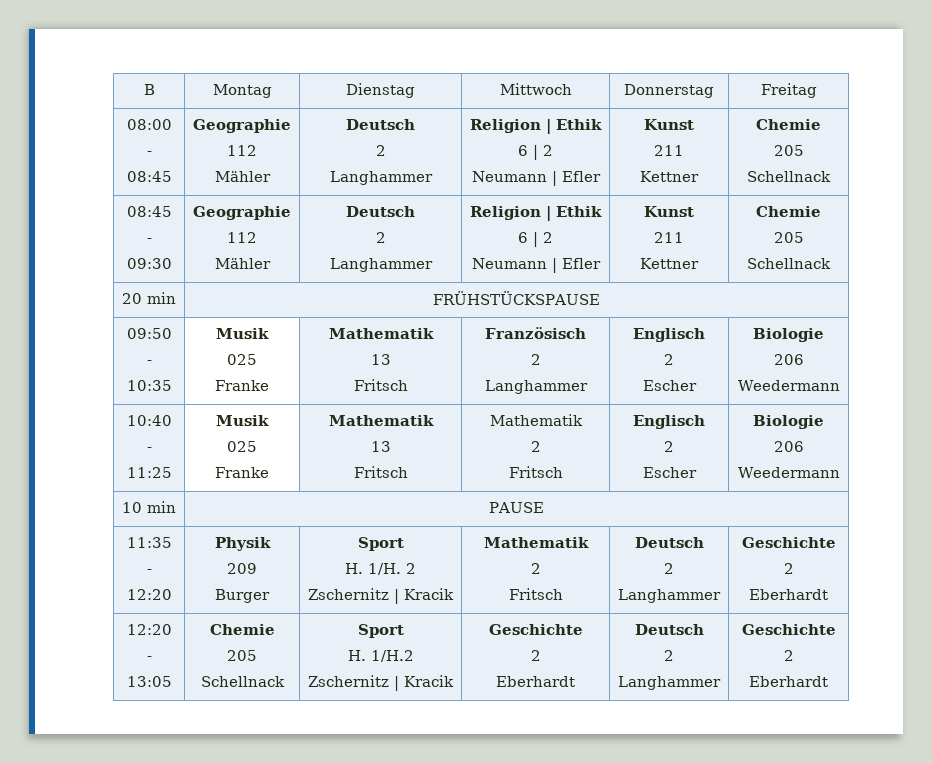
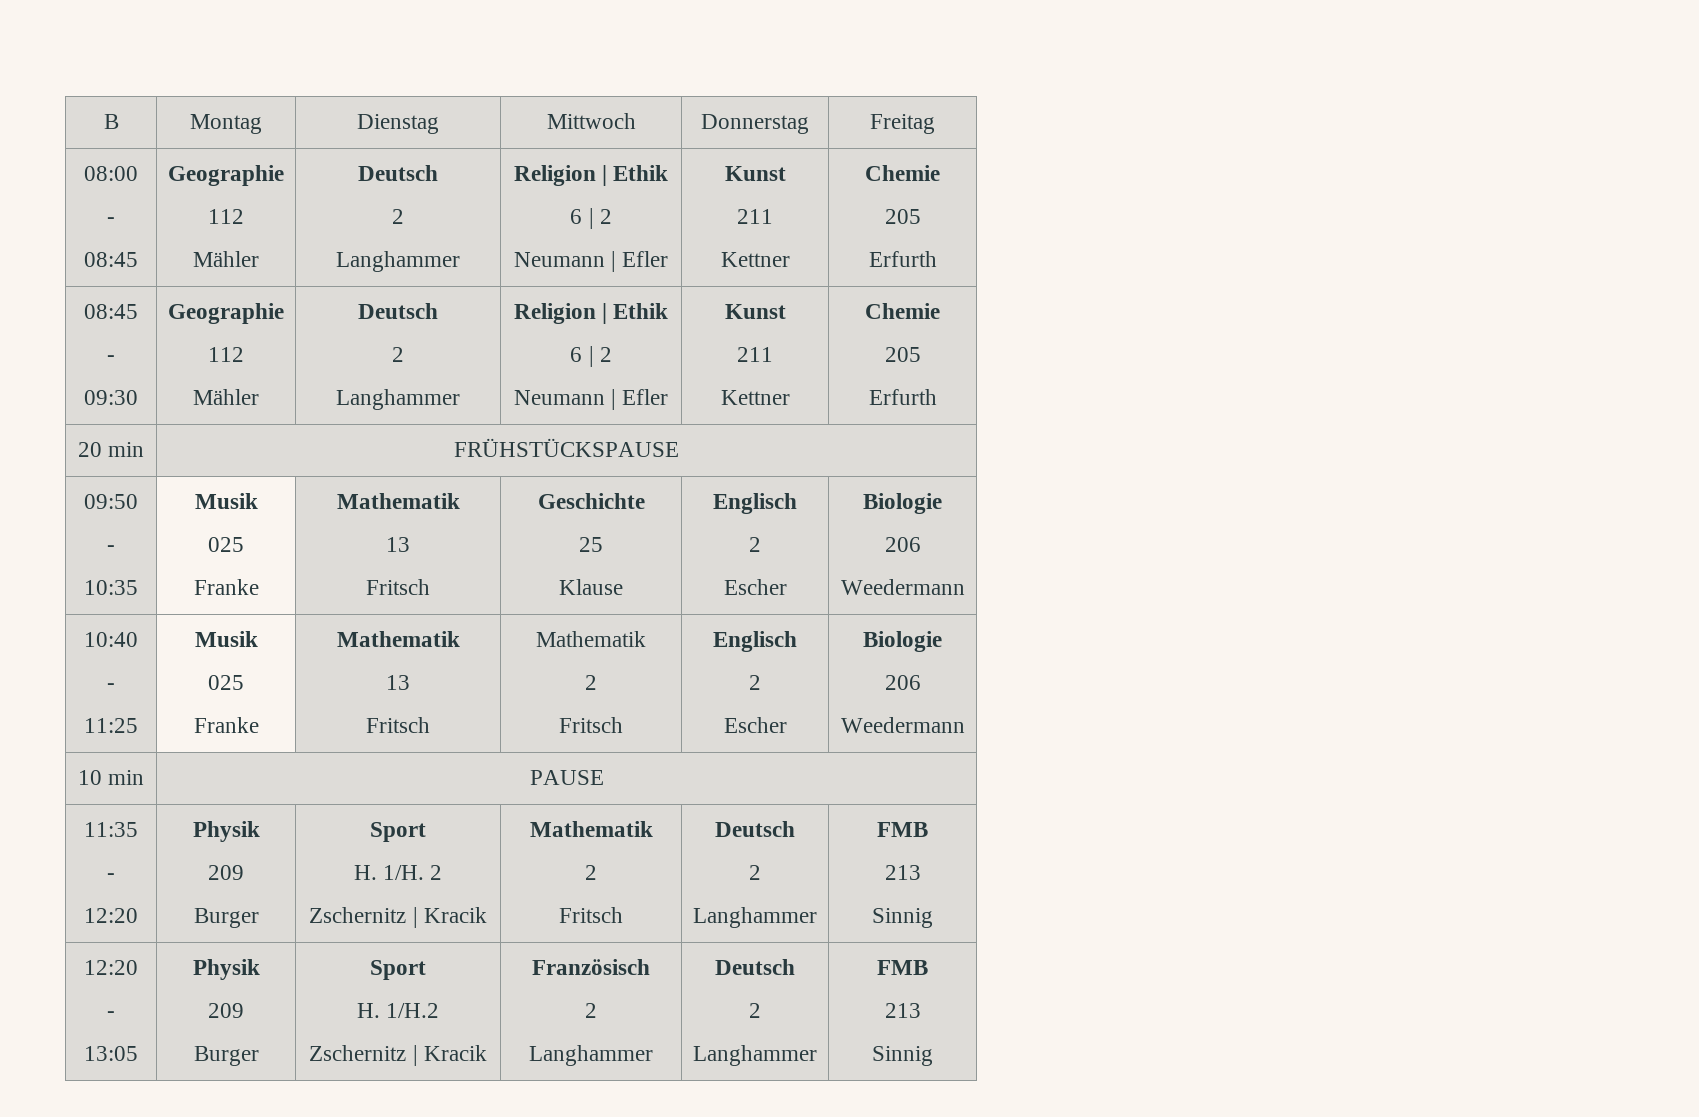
[747,171,831,182] Schellnack -> [868,251,937,267] Erfurth
[747,258,831,269] Schellnack -> [868,389,937,405] Erfurth
[485,327,586,339] [530,354,541,365] [484,380,588,394] Französisch // 2 // Langhammer -> [537,493,645,509] [579,537,603,552] [559,579,623,595] Geschichte // 25 // Klause
[741,537,836,548] [783,563,794,574] [749,589,828,600] Geschichte // 2 // Eberhardt -> [877,822,928,837] [884,865,921,880] [872,908,933,928] FMB // 213 // Sinnig
[209,624,275,635] [227,650,257,661] [200,676,285,687] Chemie // 205 // Schellnack -> [192,959,260,980] [208,1003,244,1018] [193,1046,259,1066] Physik // 209 // Burger
[488,624,583,635] [530,650,541,661] [496,676,575,687] [634,624,704,635] [664,650,674,661] [618,676,721,690] [741,624,836,635] [783,650,794,661] [749,676,828,687] Geschichte // 2 // Eberhardt | Deutsch // 2 // Langhammer | Geschichte // 2 // Eberhardt -> [532,959,650,975] [585,1003,597,1018] [529,1045,653,1066] [715,959,795,975] [749,1003,761,1018] [693,1045,817,1066] [877,960,928,975] [884,1003,921,1018] [872,1046,933,1066] Französisch // 2 // Langhammer | Deutsch // 2 // Langhammer | FMB // 213 // Sinnig

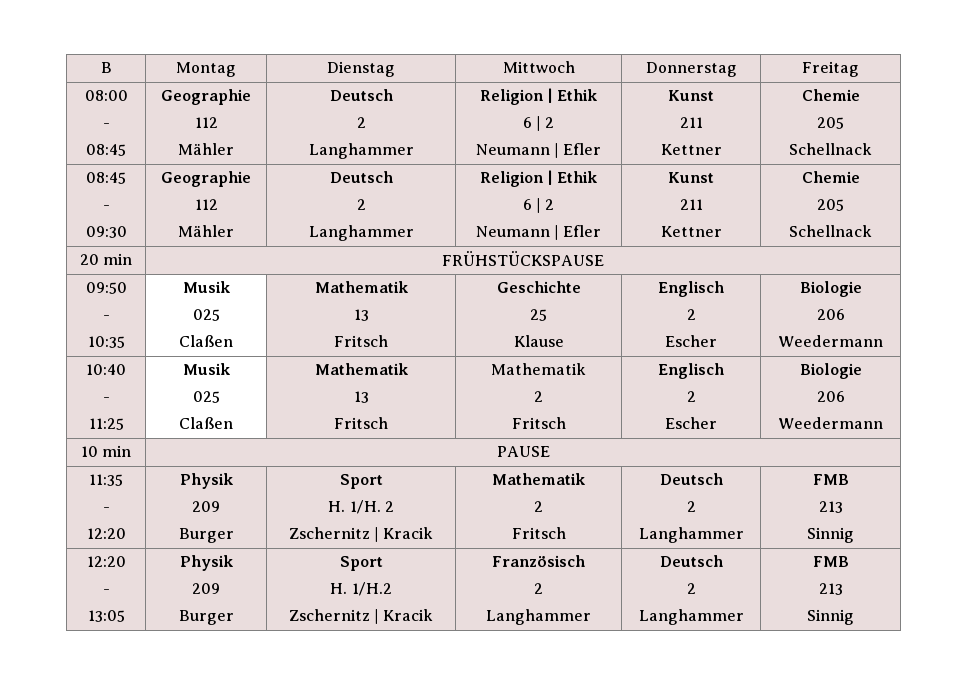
[868,251,937,267] Erfurth -> [789,143,872,155] Schellnack
[868,389,937,405] Erfurth -> [789,225,872,237] Schellnack
[193,579,259,595] Franke -> [179,335,233,347] Claßen
[193,717,259,733] Franke -> [179,417,233,429] Claßen

